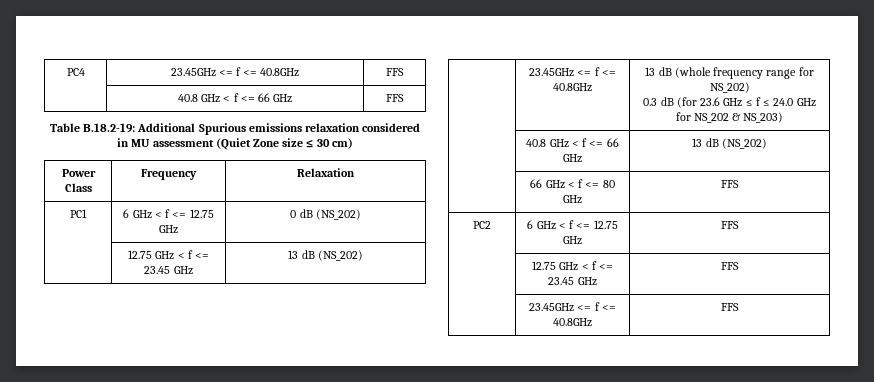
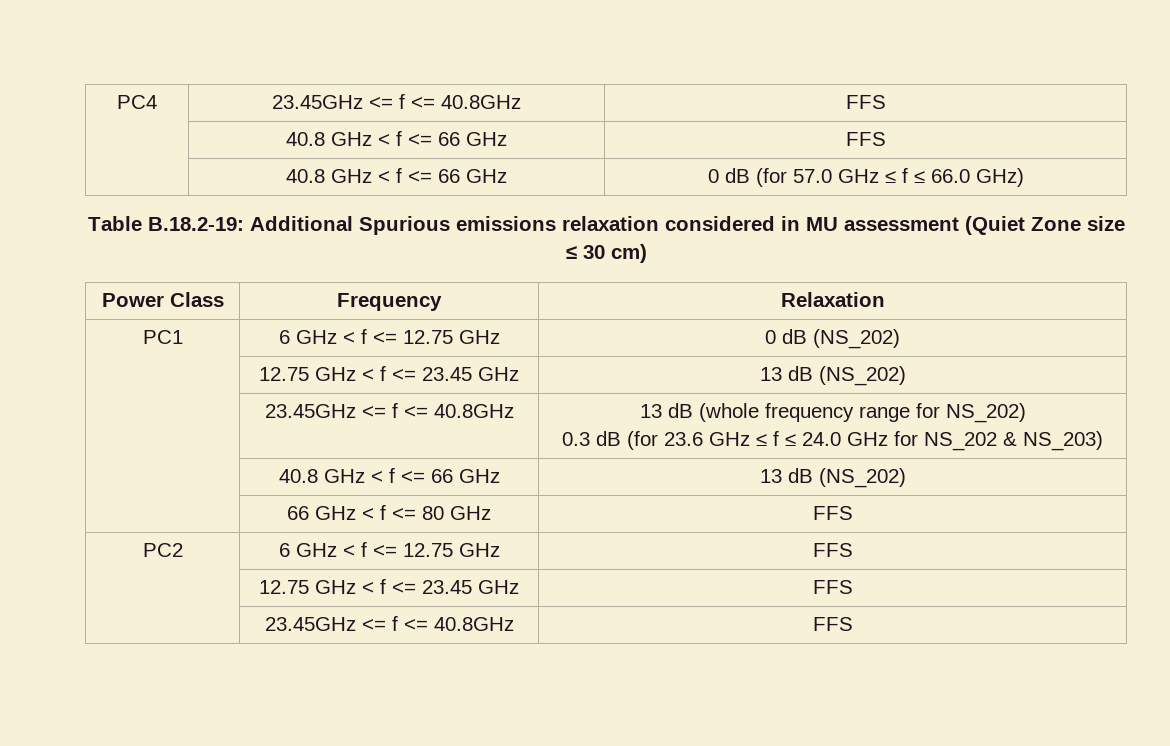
(404, 98) none -> [286,168,507,183] [707,168,1024,187] // | 40.8 GHz < f <= 66 GHz | 0 dB (for 57.0 GHz ≤ f ≤ 66.0 GHz)

